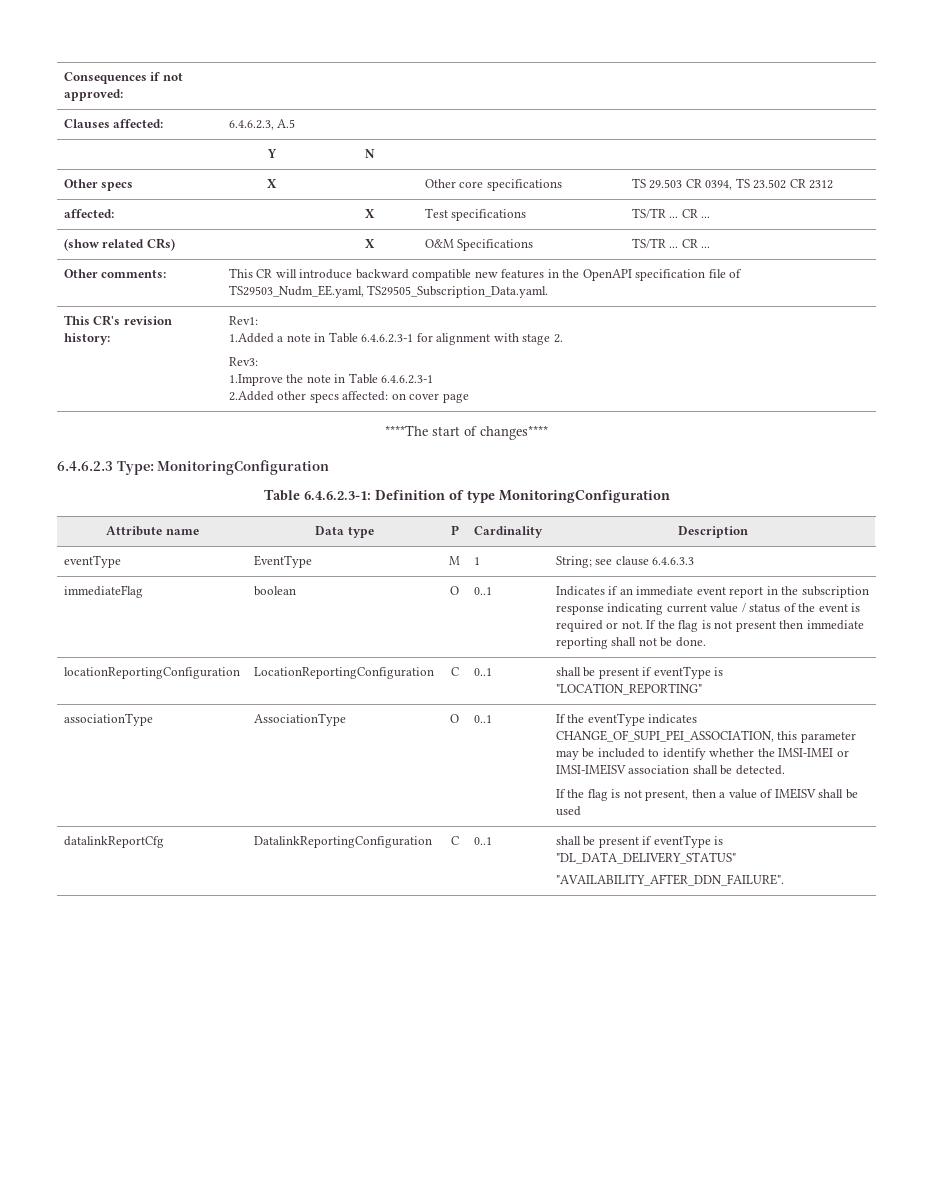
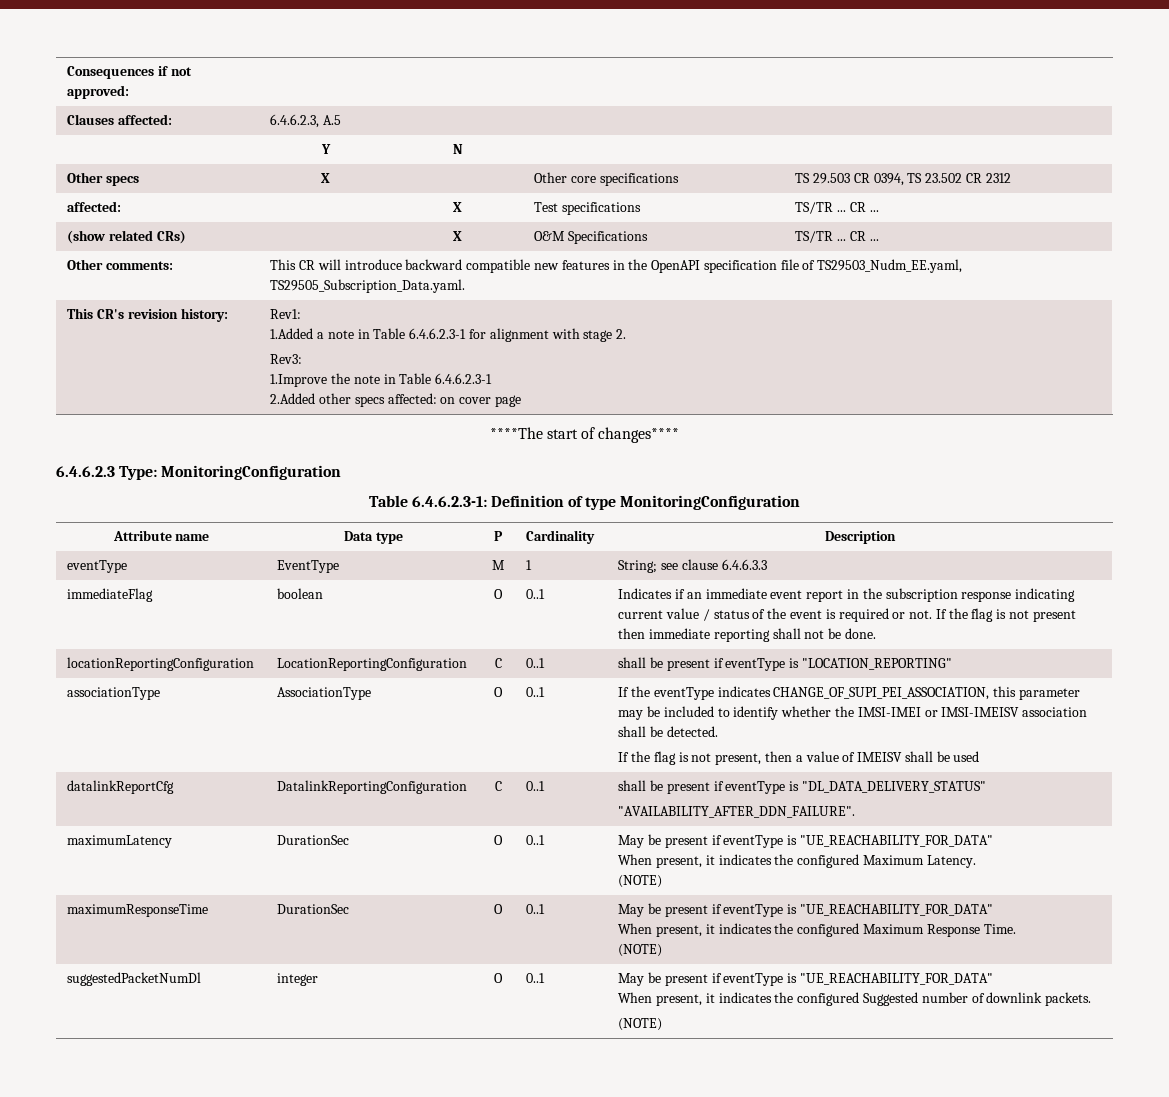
(784, 880) none -> [67,835,173,848] [277,835,350,845] [494,835,503,845] [526,835,546,845] [618,834,993,848] [618,854,976,868] [618,875,663,888] [67,904,209,917] [277,904,350,914] [494,904,503,914] [526,904,546,914] [618,903,993,917] [618,923,1016,937] [618,944,663,957] [67,972,202,986] [277,973,319,986] [494,973,503,983] [526,973,546,983] [618,972,993,986] [618,992,1092,1006] [618,1018,663,1031] // maximumLatency | DurationSec | O | 0..1 | May be present if eventType is "UE_REACHABILITY_FOR_DATA" // When present, it indicates the configured Maximum Latency. // (NOTE) // maximumResponseTime | DurationSec | O | 0..1 | May be present if eventType is "UE_REACHABILITY_FOR_DATA" // When present, it indicates the configured Maximum Response Time. // (NOTE) // suggestedPacketNumDl | integer | O | 0..1 | May be present if eventType is "UE_REACHABILITY_FOR_DATA" // When present, it indicates the configured Suggested number of downlink packets. // (NOTE)

